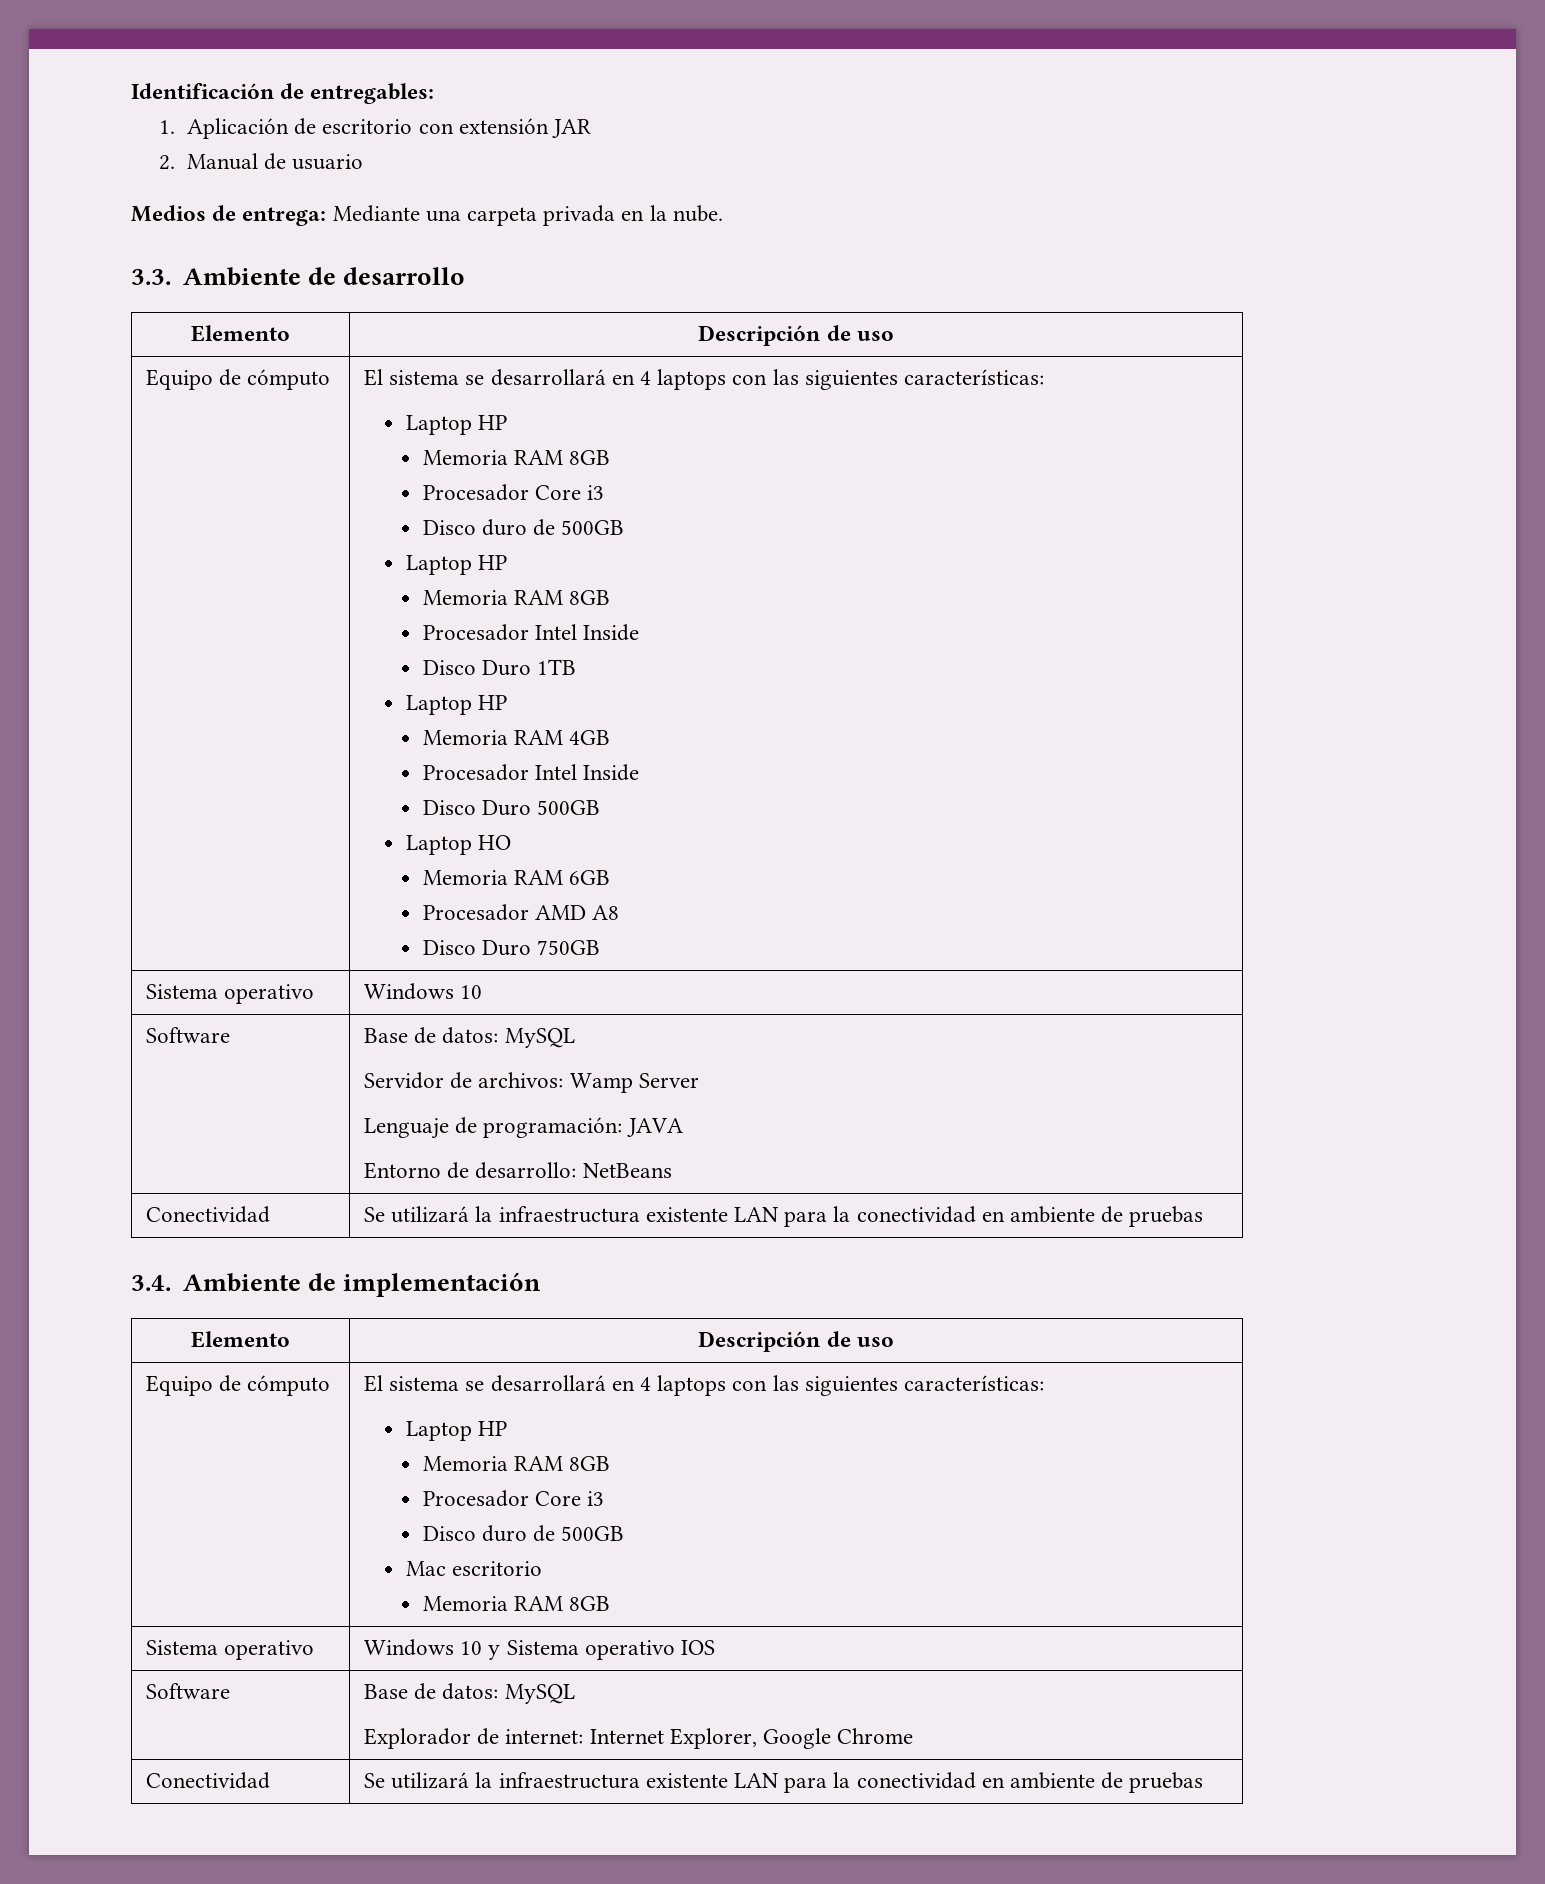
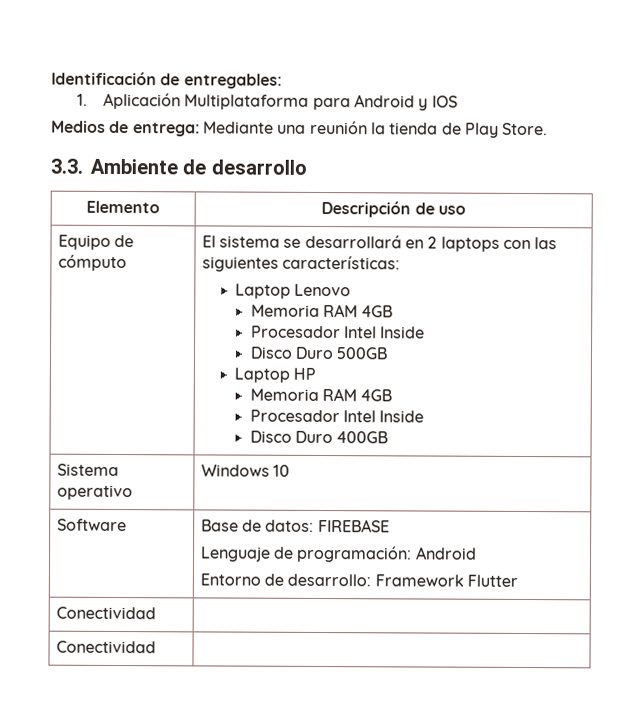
[294,118,592,138] [159,153,364,170] de escritorio con extensión JAR // 2. Manual de usuario -> [184,94,458,111] Multiplataforma para Android y IOS
[467,205,723,226] carpeta privada en la nube. -> [309,120,549,138] reunión la tienda de Play Store.
[639,369,1045,390] [406,415,508,435] [422,450,611,465] [422,484,605,501] [422,519,625,536] [406,555,508,575] [422,590,611,605] [422,624,640,641] [422,659,577,676] 4 laptops con las siguientes características: // Laptop HP // Memoria RAM 8GB // Procesador Core i3 // Disco duro de 500GB // Laptop HP // Memoria RAM 8GB // Procesador Intel Inside // Disco Duro 1TB -> [427,236,558,252] [201,255,401,272] [234,283,352,299] [250,304,394,318] [250,325,426,339] [249,346,389,360] 2 laptops con las siguientes características: // Laptop Lenovo // Memoria RAM 4GB // Procesador Intel Inside // Disco Duro 500GB
[537,800,601,815] [406,835,512,855] [422,870,611,885] [422,904,620,921] [422,940,601,956] 500GB // Laptop HO // Memoria RAM 6GB // Procesador AMD A8 // Disco Duro 750GB -> [336,431,389,444] 400GB
[504,1028,575,1048] [363,1072,699,1093] MySQL // Servidor de archivos: Wamp Server -> [317,518,390,533] FIREBASE
[626,1118,683,1137] JAVA -> [414,546,477,560] Android
[582,1163,672,1178] [145,1206,270,1223] [363,1206,1204,1227] [131,1272,541,1297] [191,1331,290,1348] [698,1331,894,1352] [145,1375,331,1396] [363,1375,1045,1396] [406,1421,508,1441] [422,1456,611,1471] [422,1490,605,1507] [422,1525,625,1542] [406,1561,543,1576] [422,1596,611,1611] [145,1640,315,1660] [363,1639,715,1660] [145,1683,230,1699] [363,1683,575,1704] [363,1728,914,1749] [145,1772,270,1789] [363,1772,1204,1793] NetBeans // Conectividad | Se utilizará la infraestructura existente LAN para la conectividad en ambiente de pruebas // 3.4. Ambiente de implementación // Elemento | Descripción de uso // Equipo de cómputo | El sistema se desarrollará en 4 laptops con las siguientes características: // Laptop HP // Memoria RAM 8GB // Procesador Core i3 // Disco duro de 500GB // Mac escritorio // Memoria RAM 8GB // Sistema operativo | Windows 10 y Sistema operativo IOS // Software | Base de datos: MySQL // Explorador de internet: Internet Explorer, Google Chrome // Conectividad | Se utilizará la infraestructura existente LAN para la conectividad en ambiente de pruebas -> [374,574,518,587] [55,606,156,620] [55,640,156,654] Framework Flutter // Conectividad | // Conectividad |

